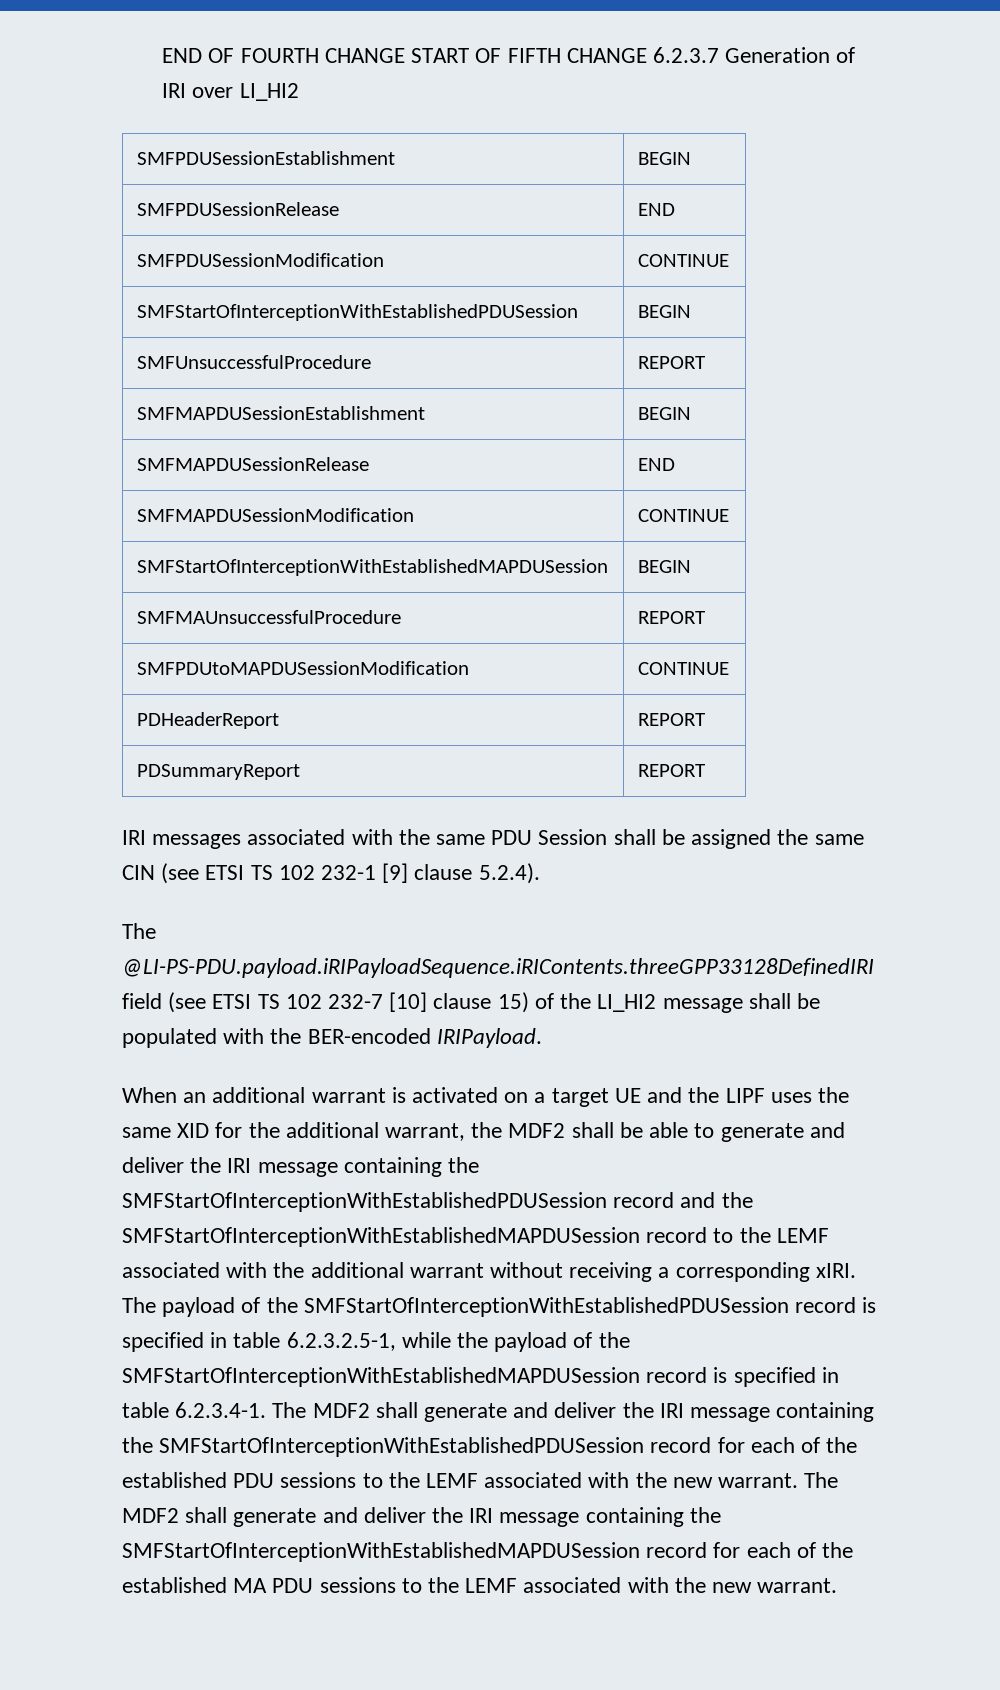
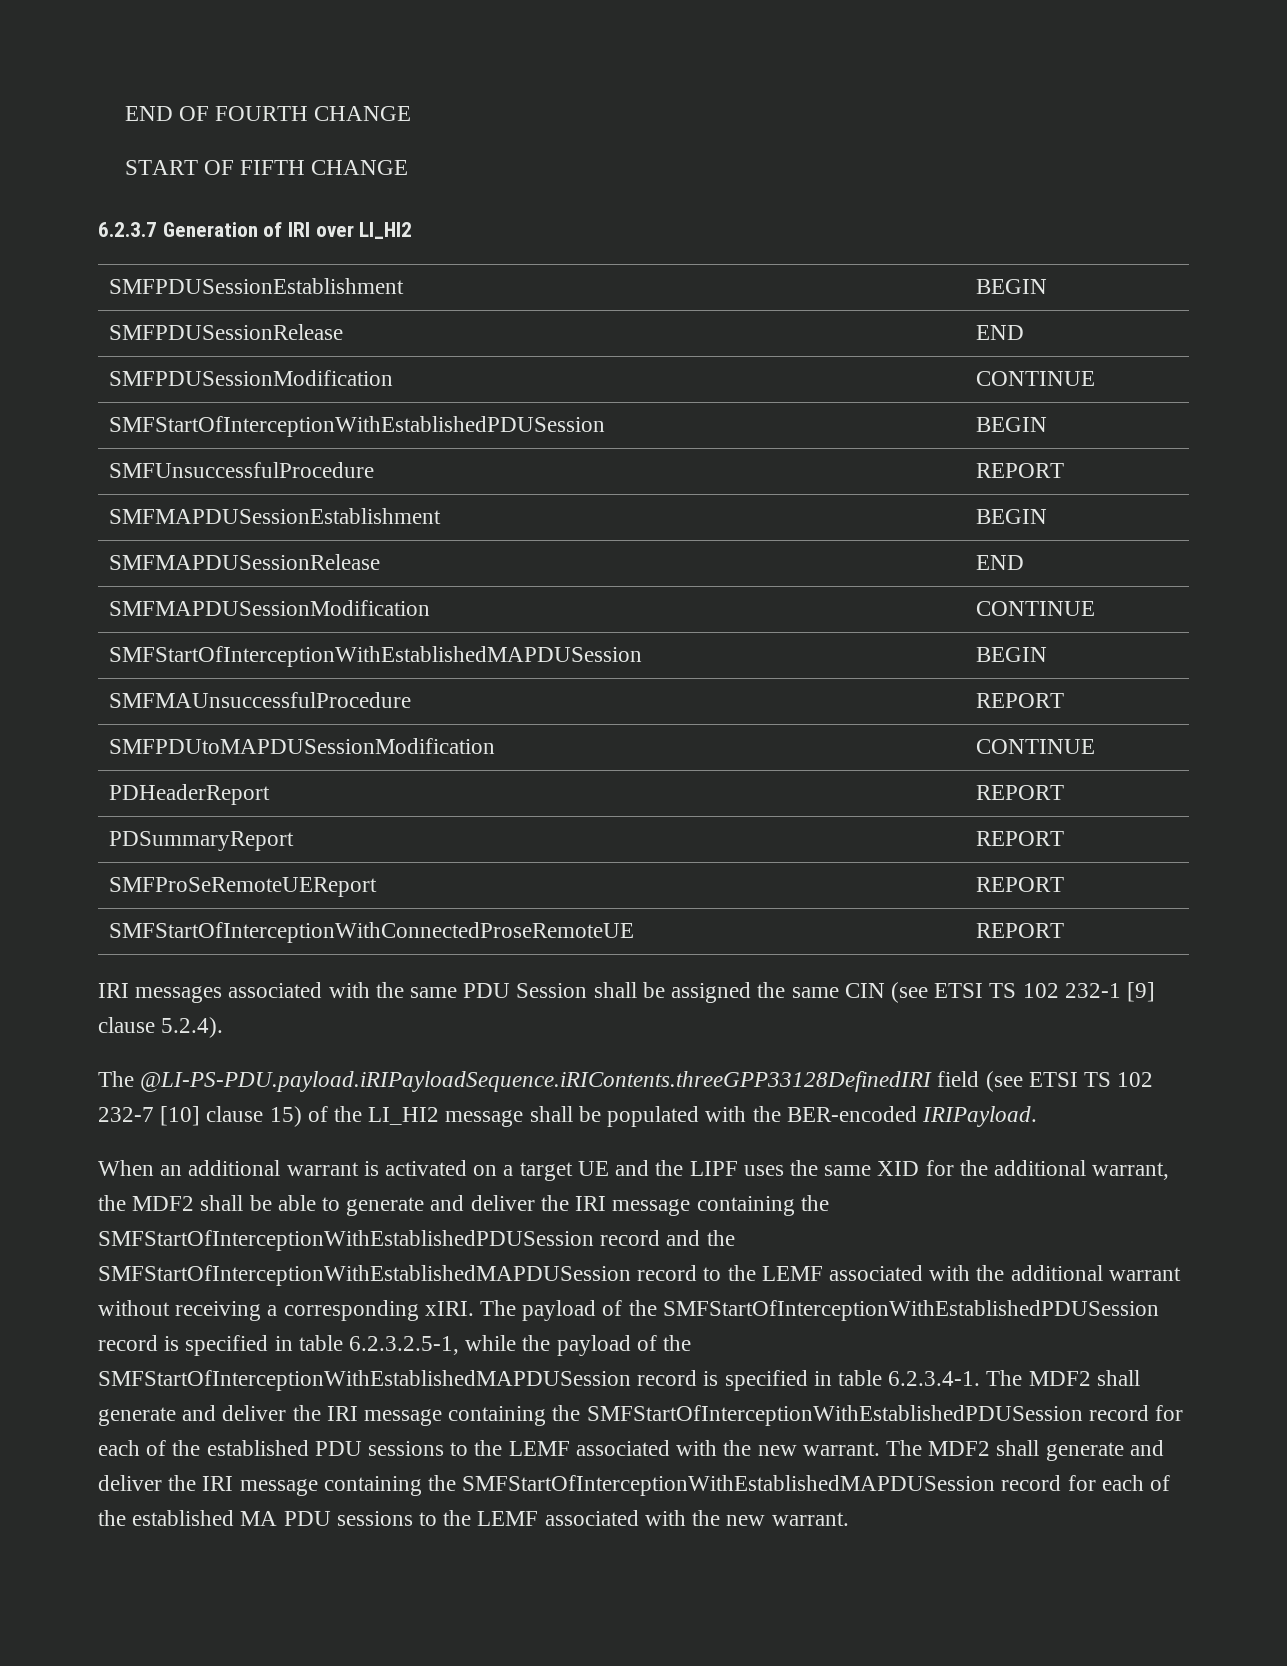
(405, 55) none -> (412, 113) //
(647, 55) none -> (409, 167) //
(705, 770) none -> [109,877,378,897] [976,877,1065,892] [109,922,635,943] [976,923,1065,938] // SMFProSeRemoteUEReport | REPORT // SMFStartOfInterceptionWithConnectedProseRemoteUE | REPORT

